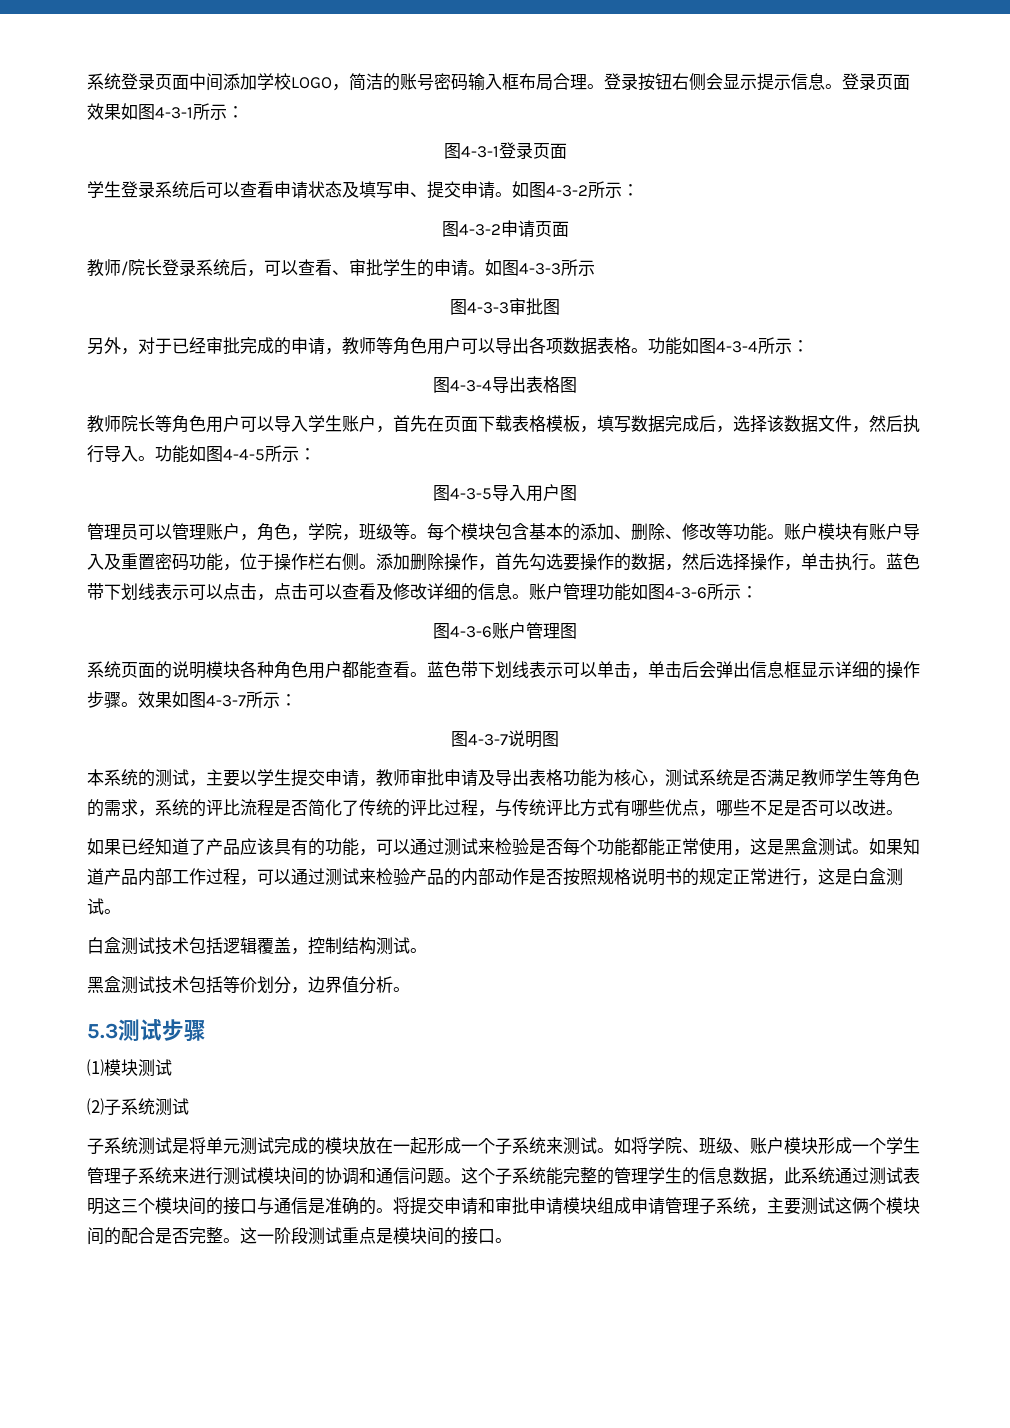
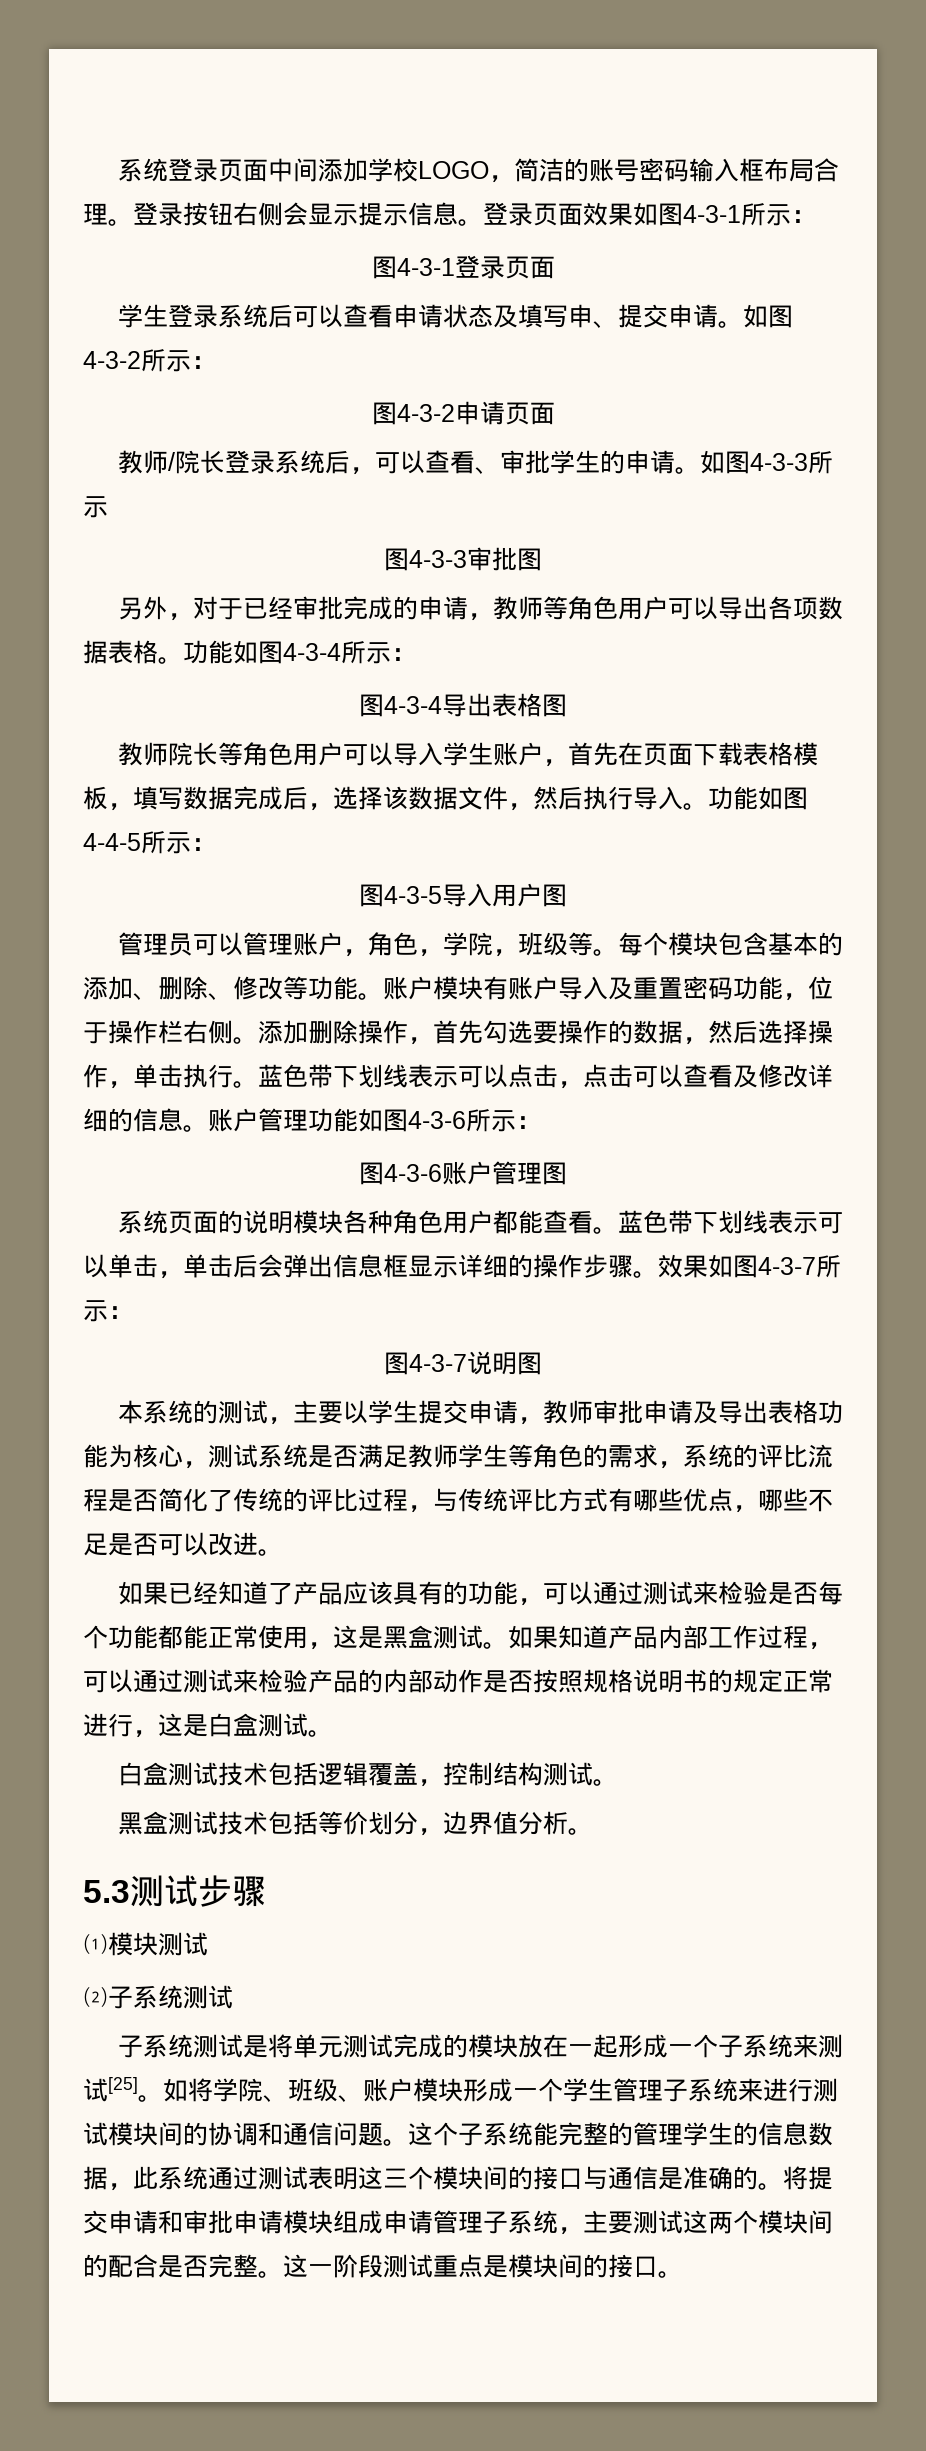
(597, 1145) none -> [108,2077,138,2094] [25]
[852,1197,869,1214] 俩 -> [708,2211,733,2234] 两

